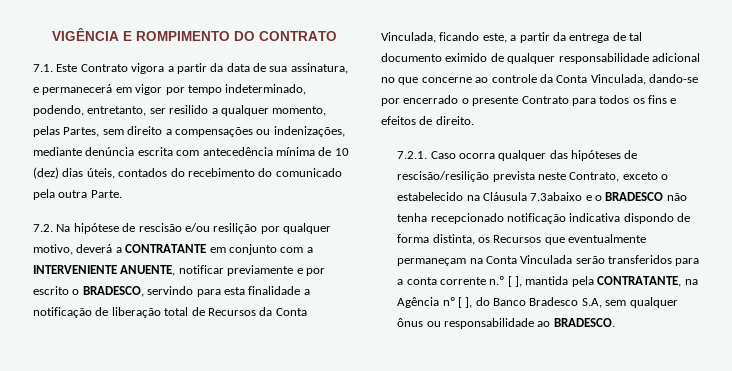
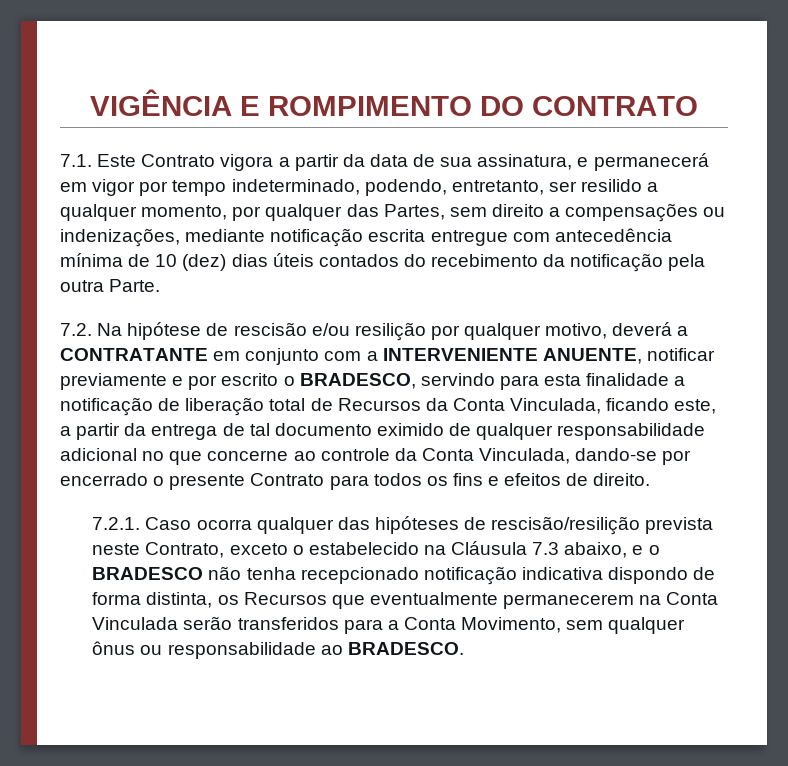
[33,126,60,137] pelas -> [232,204,379,221] por qualquer das
[85,147,173,156] denúncia escrita -> [270,228,508,247] notificação escrita entregue
[86,168,115,179] úteis, -> [272,253,314,267] úteis
[258,168,342,177] do comunicado -> [543,253,664,272] da notificação
[530,192,583,201] 7.3abaixo -> [532,542,628,558] 7.3 abaixo,
[397,258,467,266] permaneçam -> [503,594,635,609] permanecerem
[406,276,698,287] [397,297,602,308] conta corrente n.º [ ], mantida pela CONTRATANTE, na Agência nº [ ], do Banco Bradesco S.A, -> [403,617,562,633] Conta Movimento,

